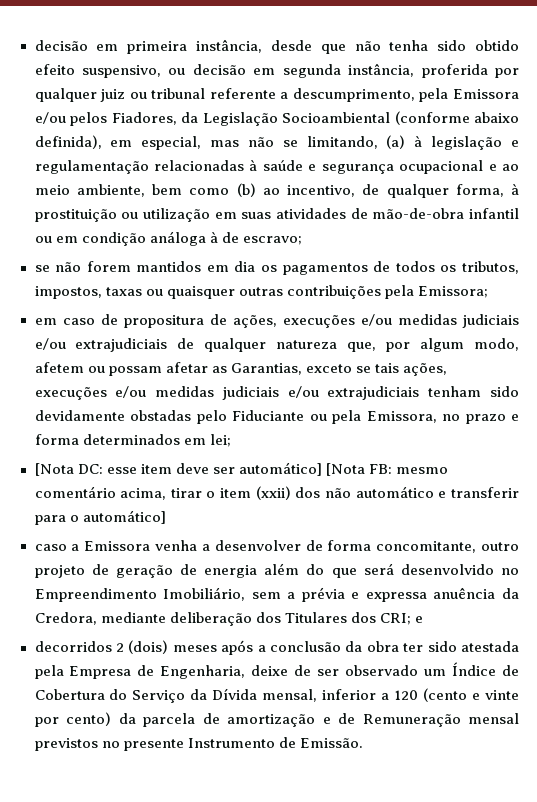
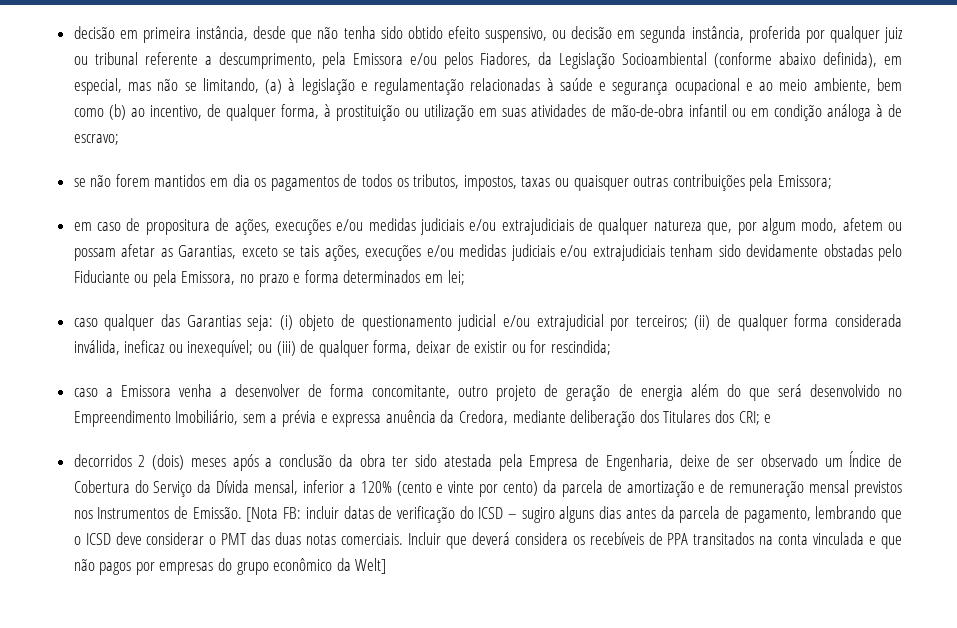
[34,462,448,476] [34,486,519,500] [34,510,166,525] [Nota DC: esse item deve ser automático] [Nota FB: mesmo comentário acima, tirar o item (xxii) dos não automático e transferir para o automático] -> [73,314,902,331] [73,340,611,357] caso qualquer das Garantias seja: (i) objeto de questionamento judicial e/ou extrajudicial por terceiros; (ii) de qualquer forma considerada inválida, ineficaz ou inexequível; ou (iii) de qualquer forma, deixar de existir ou for rescindida;
[394,690,419,700] 120 -> [360,481,392,493] 120%
[362,714,461,727] Remuneração -> [729,480,805,497] remuneração
[101,737,363,751] no presente Instrumento de Emissão. -> [73,506,903,523] [73,532,902,549] [73,558,387,575] nos Instrumentos de Emissão. [Nota FB: incluir datas de verificação do ICSD – sugiro alguns dias antes da parcela de pagamento, lembrando que o ICSD deve considerar o PMT das duas notas comerciais. Incluir que deverá considera os recebíveis de PPA transitados na conta vinculada e que não pagos por empresas do grupo econômico da Welt]

